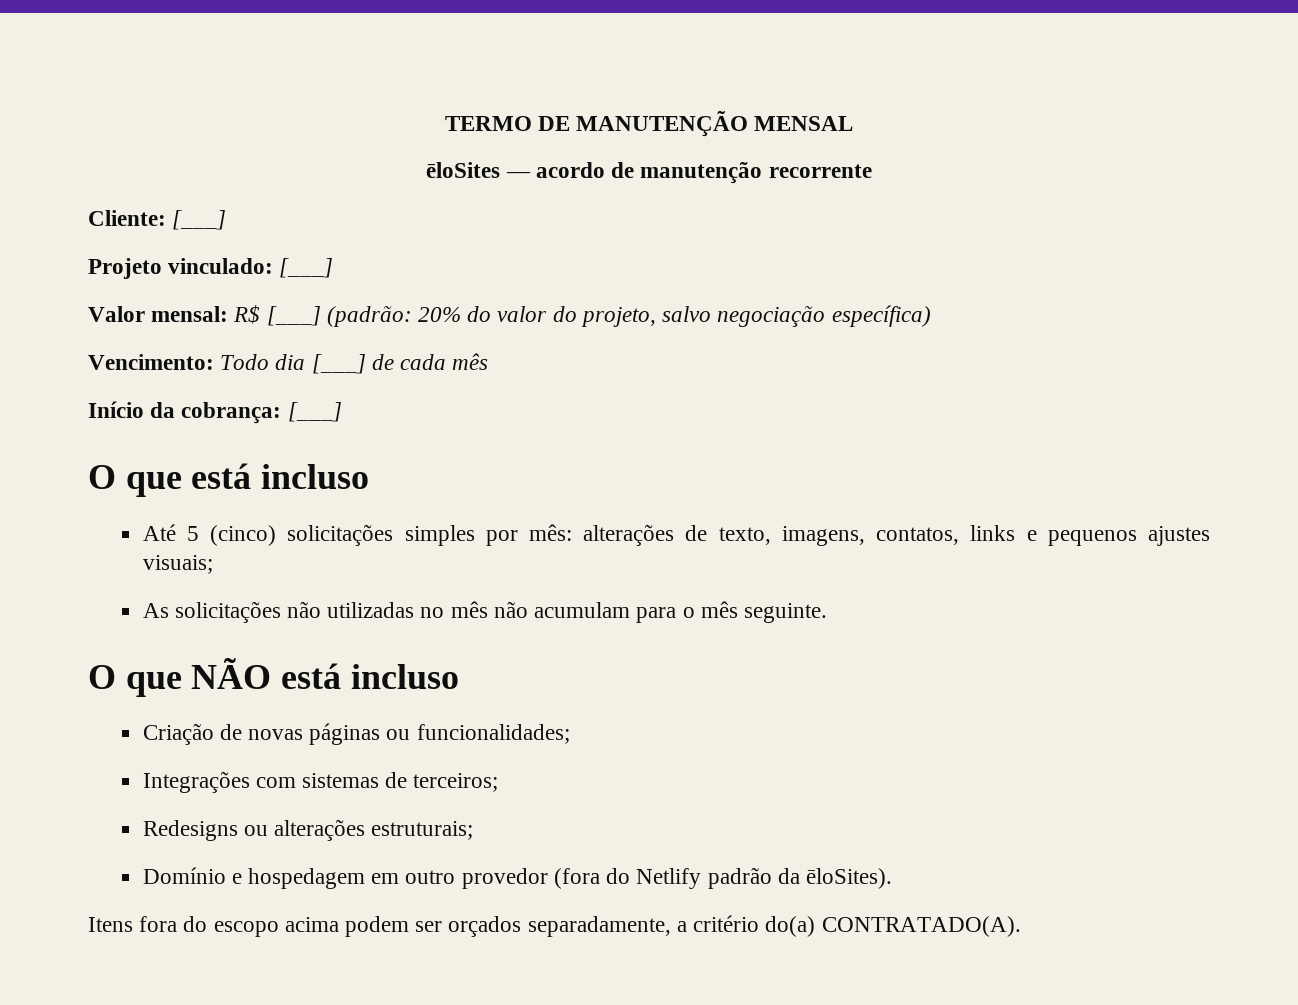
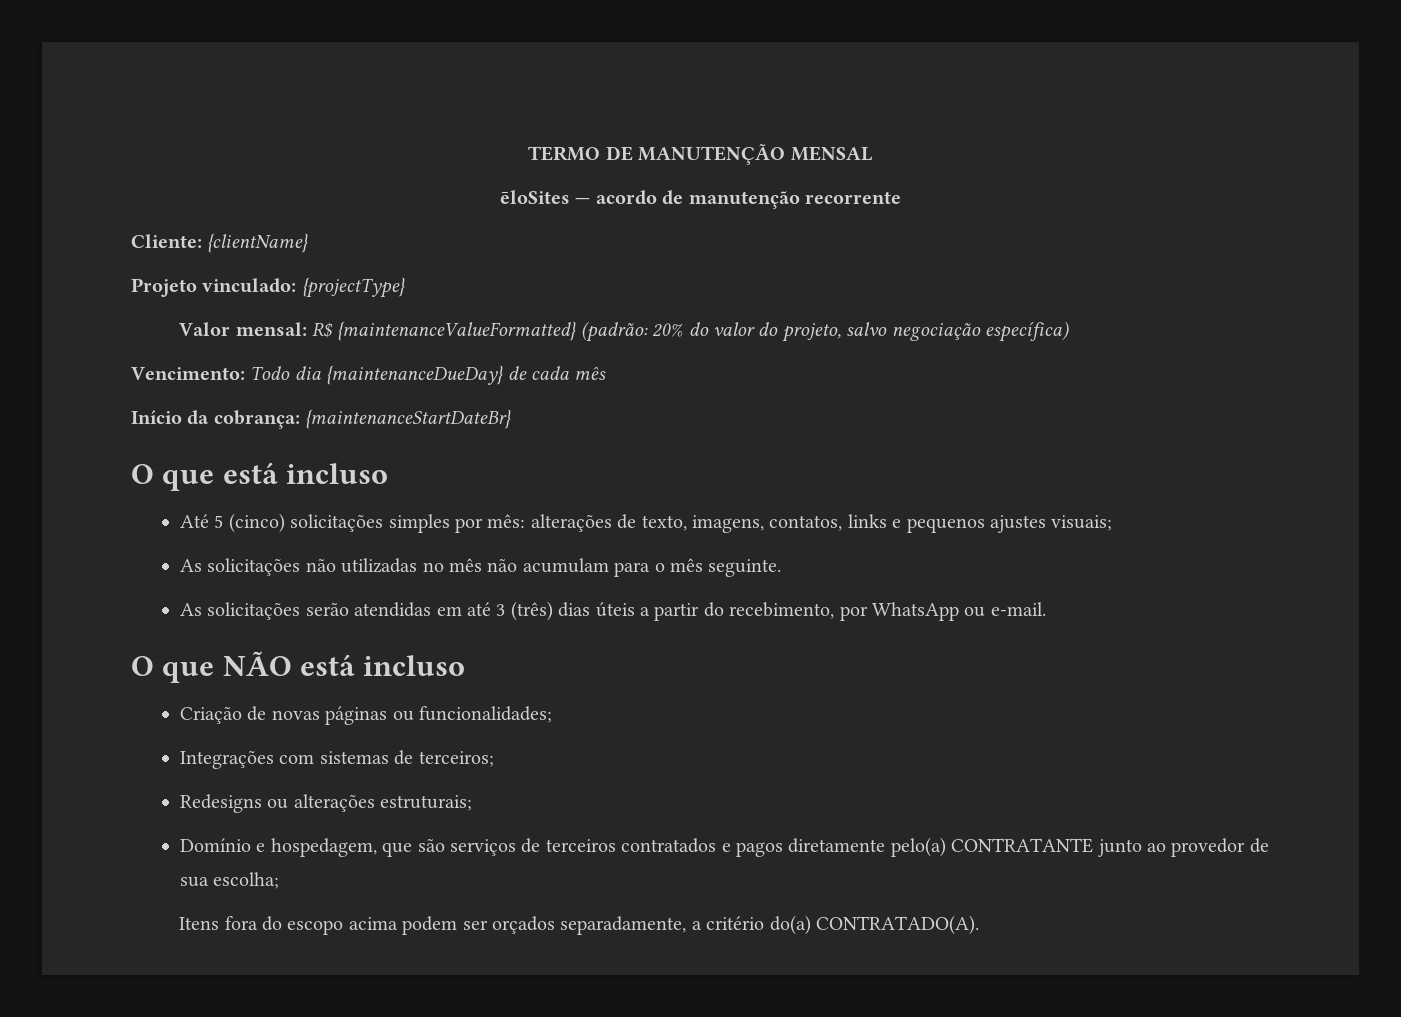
[172,210,227,230] [___] -> [207,233,309,253] {clientName}
[279,258,334,278] [___] -> [301,277,405,298] {projectType}
[266,306,321,326] [___] -> [337,321,577,341] {maintenanceValueFormatted}
[311,354,366,374] [___] -> [326,365,504,385] {maintenanceDueDay}
[287,402,342,422] [___] -> [305,409,512,429] {maintenanceStartDateBr}
(827, 613) none -> [179,601,1046,621] // As solicitações serão atendidas em até 3 (três) dias úteis a partir do recebimento, por WhatsApp ou e-mail.
[248,867,892,889] hospedagem em outro provedor (fora do Netlify padrão da ēloSites). -> [270,837,1269,857] [179,872,280,889] hospedagem, que são serviços de terceiros contratados e pagos diretamente pelo(a) CONTRATANTE junto ao provedor de sua escolha;

